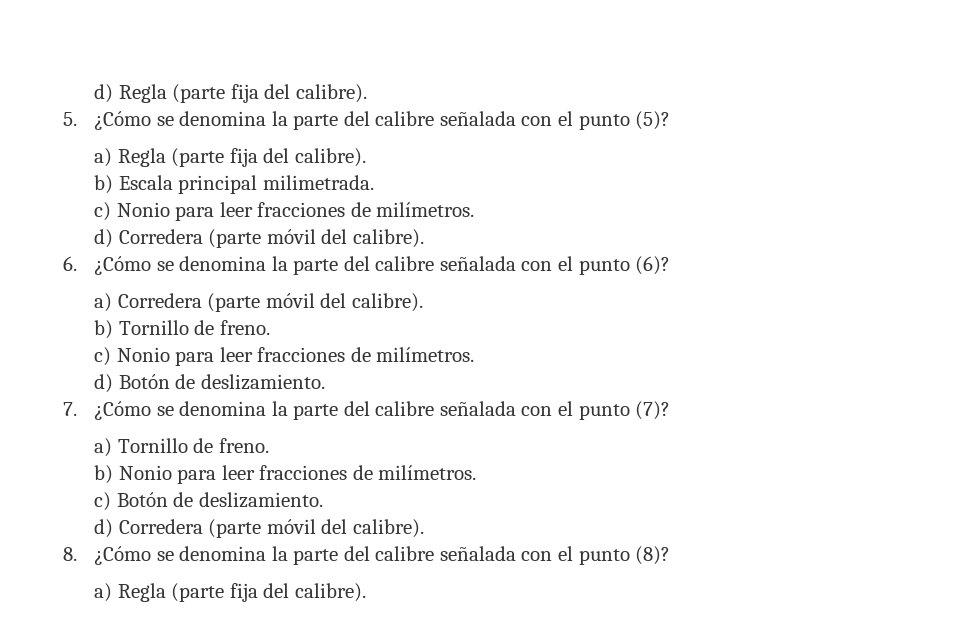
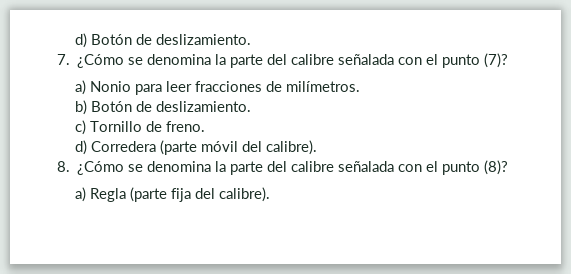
[94,84,367,103] [63,111,671,130] [94,148,366,167] [94,175,374,194] [94,202,475,221] [94,229,424,248] [63,256,671,275] [94,293,423,312] [94,320,270,339] [94,347,475,366] [94,374,114,393] d) Regla (parte fija del calibre). // 5. ¿Cómo se denomina la parte del calibre señalada con el punto (5)? // a) Regla (parte fija del calibre). // b) Escala principal milimetrada. // c) Nonio para leer fracciones de milímetros. // d) Corredera (parte móvil del calibre). // 6. ¿Cómo se denomina la parte del calibre señalada con el punto (6)? // a) Corredera (parte móvil del calibre). // b) Tornillo de freno. // c) Nonio para leer fracciones de milímetros. // d) -> [74,33,87,48] d)
[117,438,269,453] [94,465,477,484] [94,492,323,511] Tornillo de freno. // b) Nonio para leer fracciones de milímetros. // c) Botón de deslizamiento. -> [89,81,360,95] [74,100,251,115] [74,120,205,135] Nonio para leer fracciones de milímetros. // b) Botón de deslizamiento. // c) Tornillo de freno.

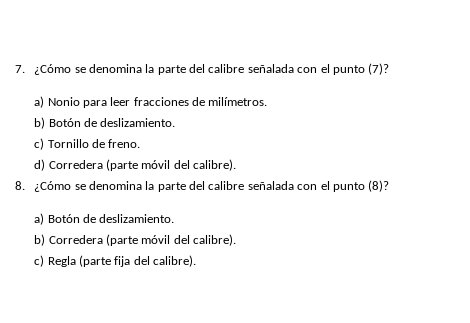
[74,33,251,48] d) Botón de deslizamiento. // -> (15, 69) none
(86, 194) none -> [47,214,175,223] [34,234,237,246] [34,255,45,267] Botón de deslizamiento. // b) Corredera (parte móvil del calibre). // c)

